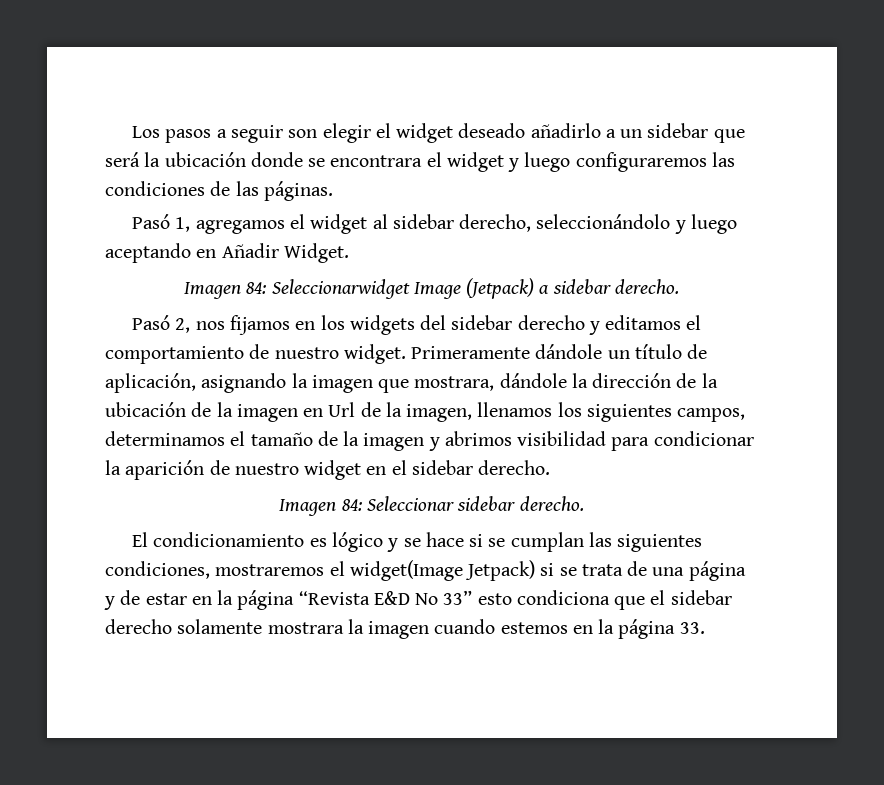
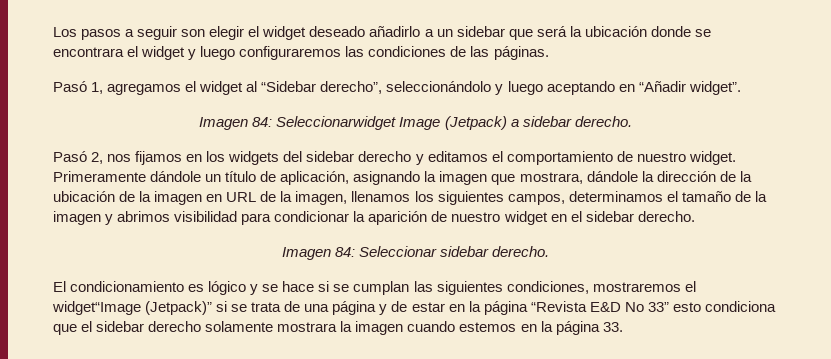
[392,214,532,232] sidebar derecho, -> [261,81,383,94] “Sidebar derecho”,
[221,243,349,263] Añadir Widget. -> [638,81,741,95] “Añadir widget”.
[328,402,356,417] Url -> [226,192,257,202] URL
[349,560,536,581] widget(Image Jetpack) -> [52,301,213,315] widget“Image (Jetpack)”

